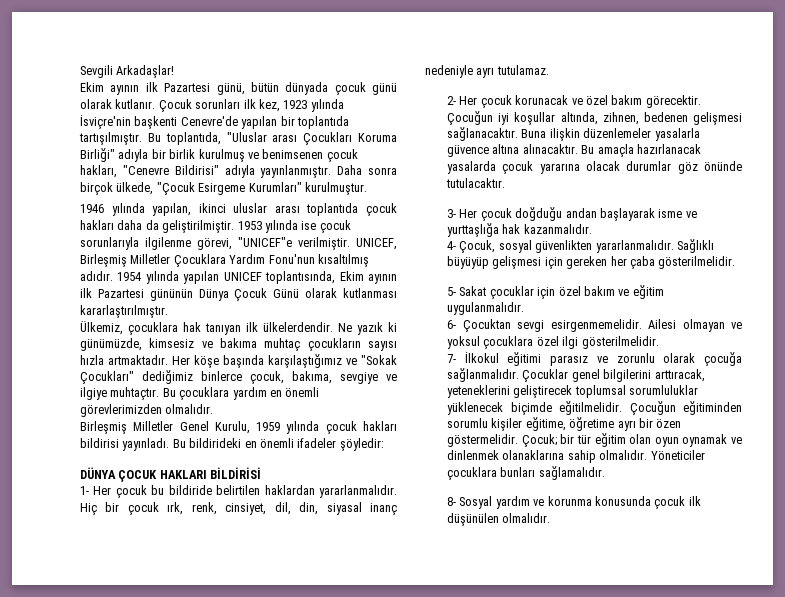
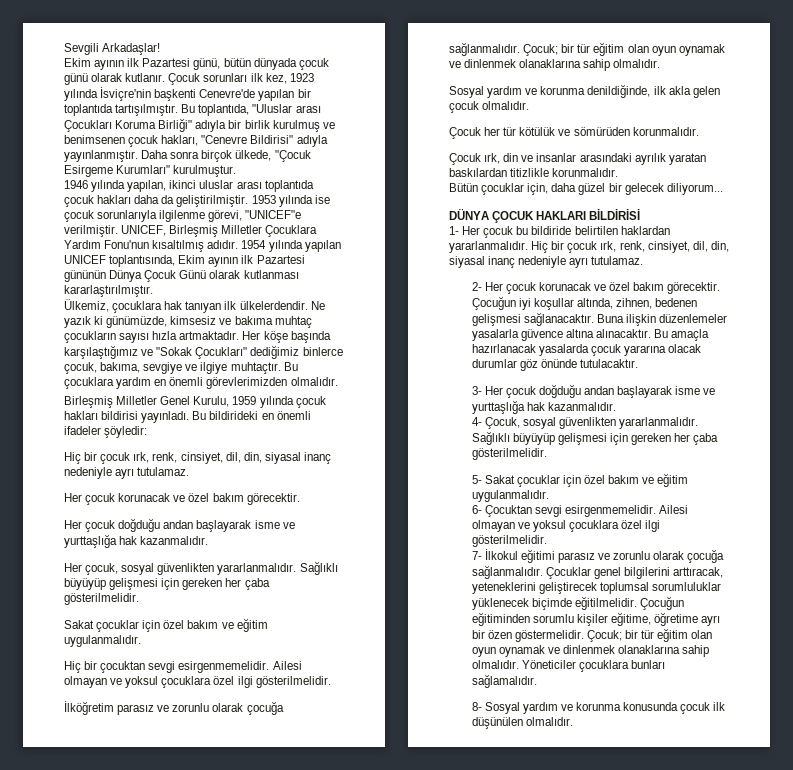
(384, 444) none -> [64,452,331,464] [64,467,190,479] [64,493,300,505] [64,518,295,532] [64,534,209,548] [64,561,338,575] [64,578,270,590] [64,593,139,605] [64,618,268,632] [64,635,141,647] [64,661,302,673] [64,676,331,688] [64,701,284,715] [449,42,725,56] [449,59,661,71] [449,84,720,98] [449,101,530,113] [449,127,699,139] [449,153,706,165] [449,168,619,177] [449,183,723,195] // Hiç bir çocuk ırk, renk, cinsiyet, dil, din, siyasal inanç nedeniyle ayrı tutulamaz. // Her çocuk korunacak ve özel bakım görecektir. // Her çocuk doğduğu andan başlayarak isme ve yurttaşlığa hak kazanmalıdır. // Her çocuk, sosyal güvenlikten yararlanmalıdır. Sağlıklı büyüyüp gelişmesi için gereken her çaba gösterilmelidir. // Sakat çocuklar için özel bakım ve eğitim uygulanmalıdır. // Hiç bir çocuktan sevgi esirgenmemelidir. Ailesi olmayan ve yoksul çocuklara özel ilgi gösterilmelidir. // İlköğretim parasız ve zorunlu olarak çocuğa sağlanmalıdır. Çocuk; bir tür eğitim olan oyun oynamak ve dinlenmek olanaklarına sahip olmalıdır. // Sosyal yardım ve korunma denildiğinde, ilk akla gelen çocuk olmalıdır. // Çocuk her tür kötülük ve sömürüden korunmalıdır. // Çocuk ırk, din ve insanlar arasındaki ayrılık yaratan baskılardan titizlikle korunmalıdır. // Bütün çocuklar için, daha güzel bir gelecek diliyorum...

